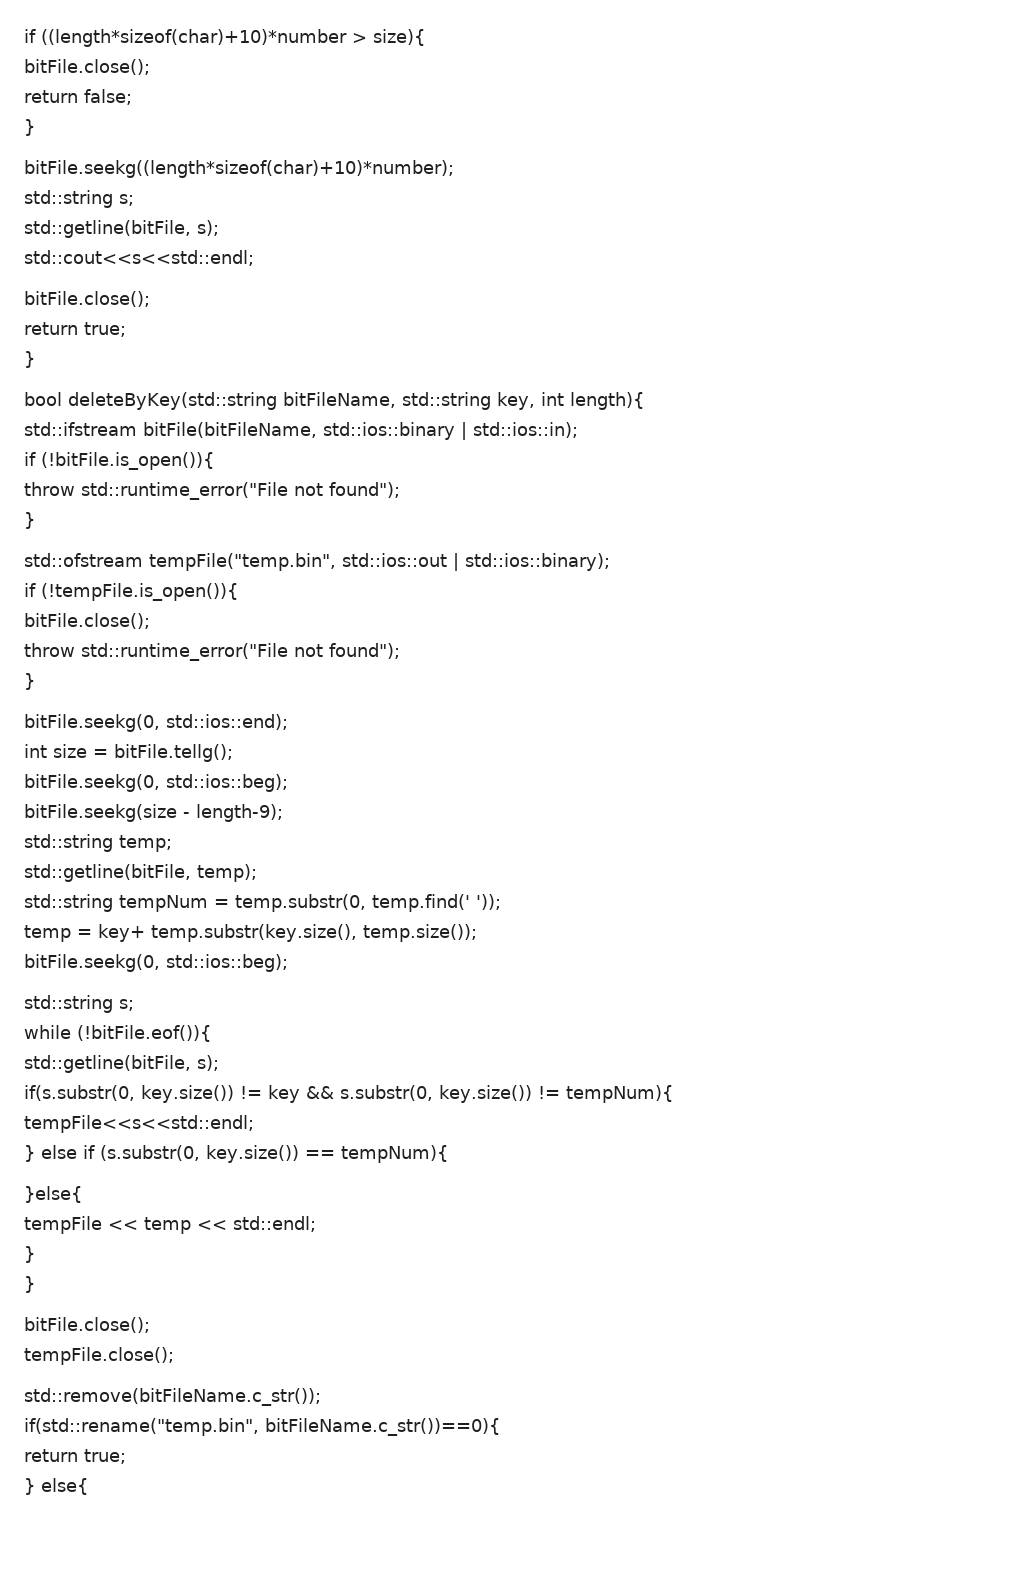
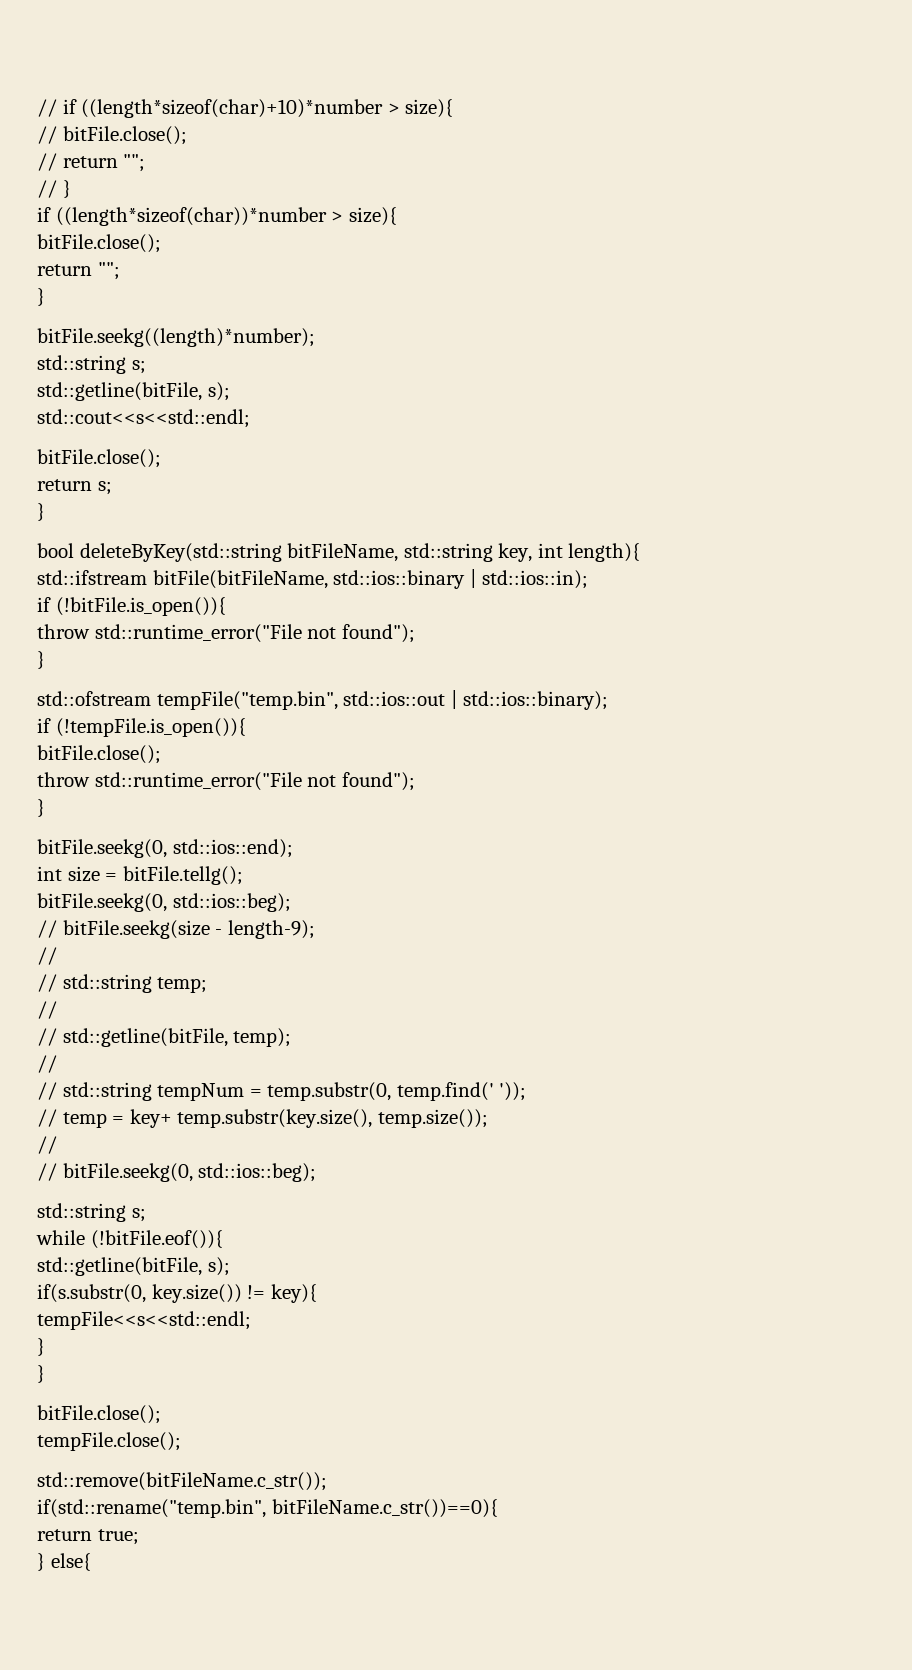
(24, 36) none -> [37,99,57,117] //
[24,59,150,75] [24,89,132,105] [24,119,35,136] [24,160,454,178] // bitFile.close(); // return false; // } // bitFile.seekg((length*sizeof(char)+10)*number); -> [37,126,187,145] [37,153,146,172] [37,180,71,198] [37,207,397,226] [37,234,161,253] [37,262,120,280] [37,288,45,306] [37,328,315,347] // // bitFile.close(); // // return ""; // // } // if ((length*sizeof(char))*number > size){ // bitFile.close(); // return ""; // } // bitFile.seekg((length)*number);
[84,322,126,337] true; -> [97,481,112,495] s;
(288, 783) none -> [37,920,57,938] //
(283, 813) none -> [37,947,57,965] [37,974,57,992] // // //
(172, 843) none -> [37,1001,57,1019] [37,1028,57,1046] // // //
(257, 873) none -> [37,1055,57,1073] [37,1082,57,1100] // // //
(501, 902) none -> [37,1109,57,1127] //
(477, 933) none -> [37,1136,57,1154] [37,1163,57,1181] // // //
[267,1085,673,1103] [24,1115,254,1133] [24,1145,448,1163] [24,1186,82,1203] [24,1216,316,1234] key && s.substr(0, key.size()) != tempNum){ // tempFile<<s<<std::endl; // } else if (s.substr(0, key.size()) == tempNum){ // }else{ // tempFile << temp << std::endl; -> [270,1284,317,1303] [37,1311,251,1330] key){ // tempFile<<s<<std::endl;

